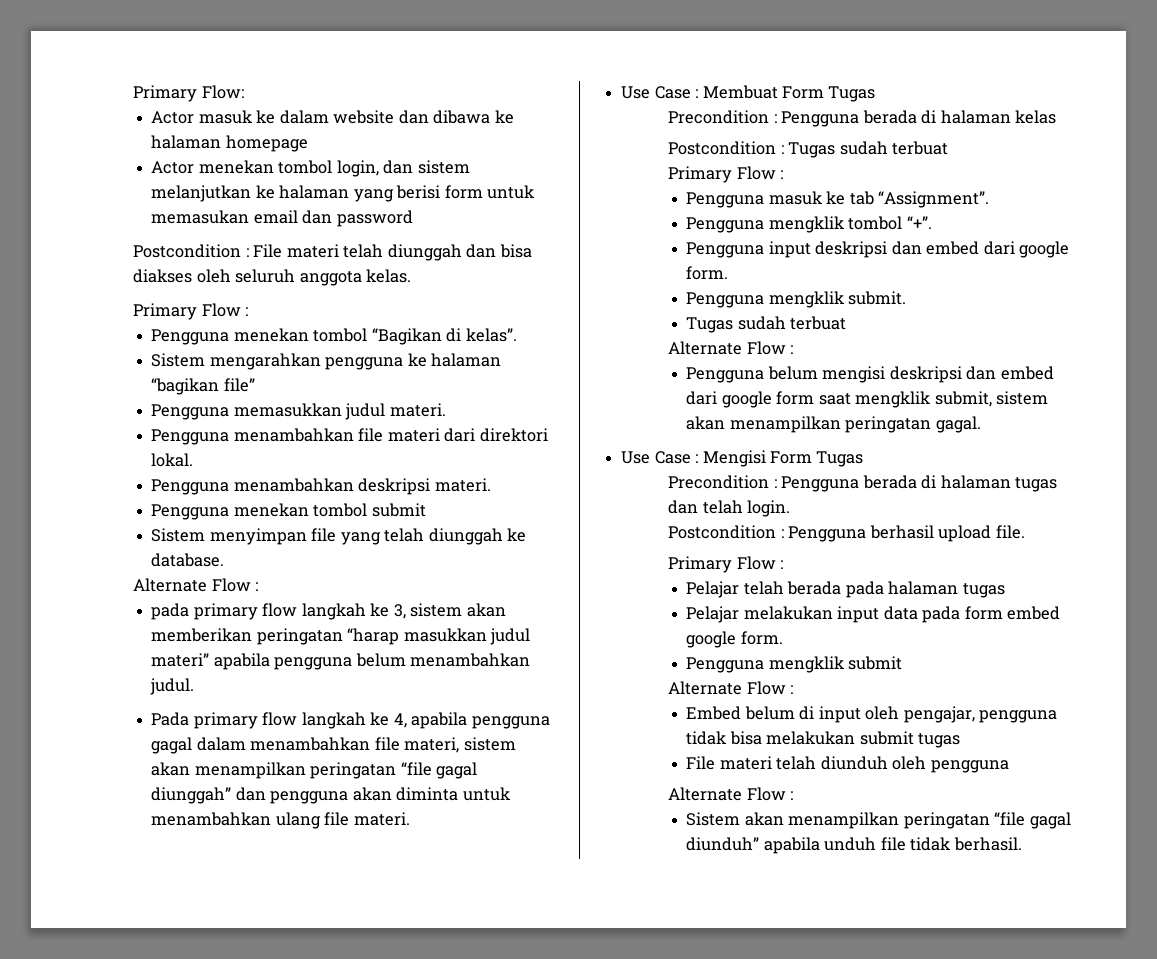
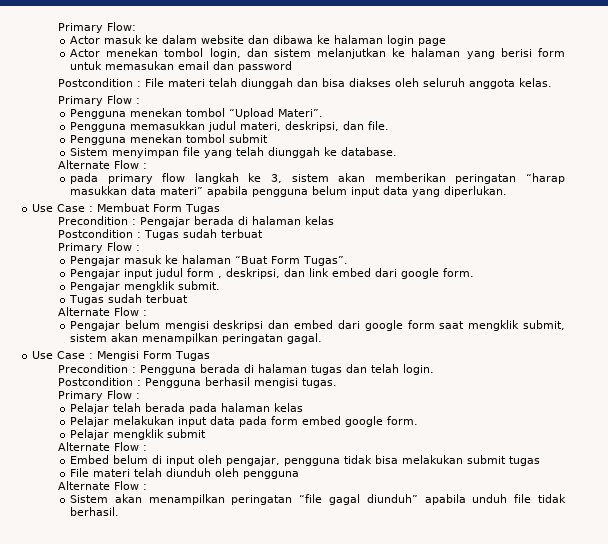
[225,135,308,152] homepage -> [387,35,447,46] login page
[371,328,517,345] [151,353,502,370] [151,378,255,395] [151,403,446,420] [151,428,548,445] [151,453,194,467] [151,478,491,495] “Bagikan di kelas”. // Sistem mengarahkan pengguna ke halaman “bagikan file” // Pengguna memasukkan judul materi. // Pengguna menambahkan file materi dari direktori lokal. // Pengguna menambahkan deskripsi materi. -> [229,108,324,119] [70,121,390,132] “Upload Materi”. // Pengguna memasukkan judul materi, deskripsi, dan file.
[490,628,531,645] judul -> [131,186,157,195] data
[410,653,531,667] [150,678,195,695] [151,712,550,729] [151,737,516,754] [151,762,478,779] [151,787,511,804] [151,812,410,829] menambahkan judul. // Pada primary flow langkah ke 4, apabila pengguna gagal dalam menambahkan file materi, sistem akan menampilkan peringatan “file gagal diunggah” dan pengguna akan diminta untuk menambahkan ulang file materi. -> [351,186,508,197] input data yang diperlukan.
[781,111,860,127] Pengguna -> [139,217,190,227] Pengajar
[686,191,990,208] [686,216,932,233] [686,241,922,258] Pengguna masuk ke tab “Assignment”. // Pengguna mengklik tombol “+”. // Pengguna input deskripsi dan -> [70,255,349,266] [70,268,330,279] Pengajar masuk ke halaman “Buat Form Tugas”. // Pengajar input judul form , deskripsi, dan link
[686,292,765,308] Pengguna -> [70,282,121,292] Pengajar
[686,367,765,383] Pengguna -> [70,321,121,331] Pengajar
[938,525,1025,542] upload file. -> [253,378,337,388] mengisi tugas.
[962,583,1005,598] tugas -> [274,403,304,412] kelas
[686,657,765,673] Pengguna -> [70,429,110,440] Pelajar

